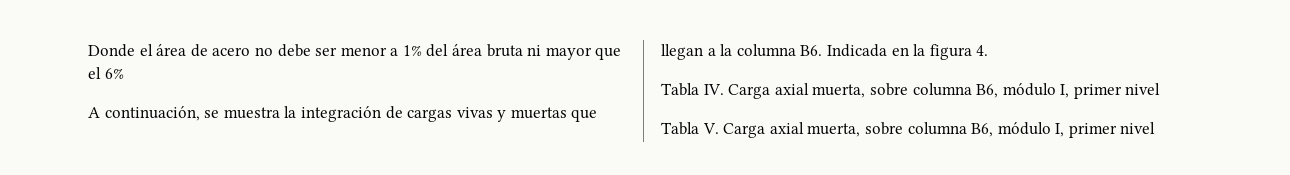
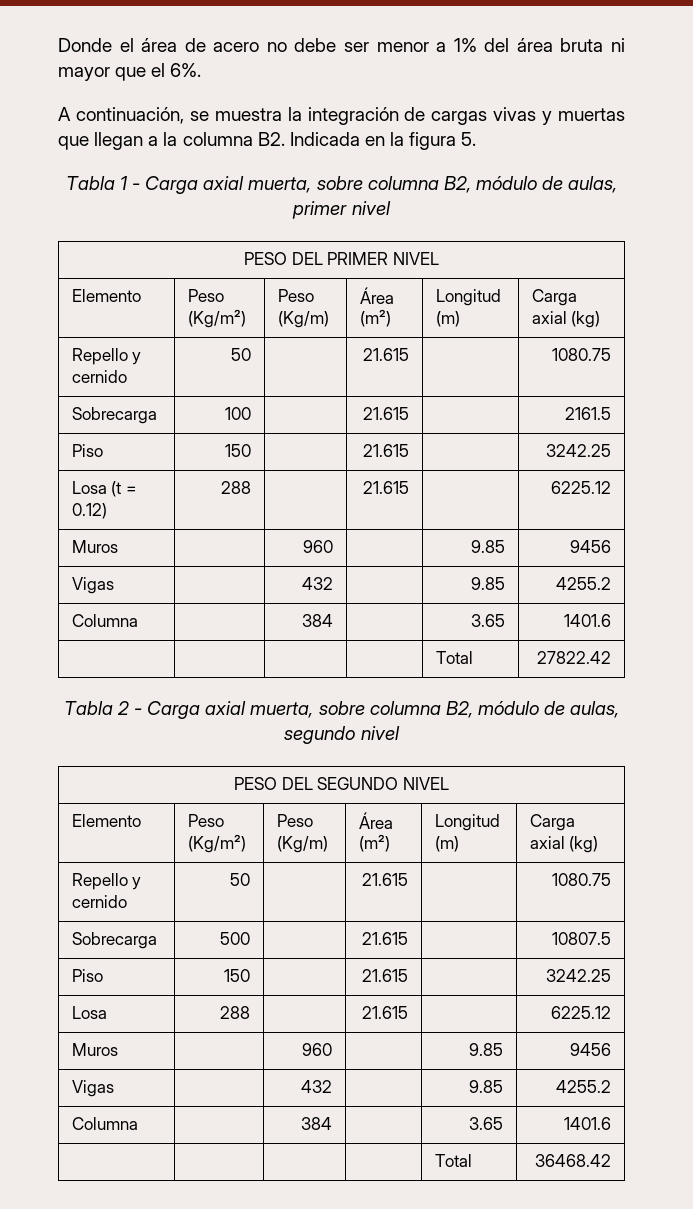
[104,68,124,79] 6% -> [170,63,202,77] 6%.
[800,45,823,56] B6. -> [257,132,285,146] B2.
[976,45,989,56] [661,83,1161,99] [661,122,1156,138] 4. // Tabla IV. Carga axial muerta, sobre columna B6, módulo I, primer nivel // Tabla V. Carga axial muerta, sobre columna B6, módulo I, primer nivel -> [461,132,477,146] [65,175,618,194] [292,201,391,219] [244,252,439,265] [71,289,141,302] [187,289,224,302] [187,309,246,328] [277,289,314,302] [277,311,329,328] [359,287,394,304] [359,309,391,327] [435,289,501,306] [435,311,460,327] [531,289,577,306] [531,311,601,328] [71,348,142,365] [71,370,127,383] [231,348,252,361] [363,348,410,361] [552,348,612,361] [71,407,157,424] [225,407,252,420] [363,407,410,420] [565,407,612,420] [71,444,103,457] [225,444,252,457] [363,444,410,457] [546,444,612,457] [71,481,137,497] [71,503,107,519] [221,481,252,494] [363,481,410,494] [551,481,612,494] [71,540,118,553] [303,540,334,553] [471,540,506,553] [570,540,612,553] [71,577,114,594] [302,577,334,590] [471,577,506,590] [556,577,612,590] [71,614,138,627] [302,614,334,627] [471,614,506,627] [564,614,612,627] [435,651,473,664] [537,651,612,664] [63,700,620,719] [284,726,400,744] [234,777,449,790] [71,814,141,827] [187,814,224,827] [187,834,246,853] [276,814,313,827] [276,836,328,853] [358,812,393,829] [358,834,390,852] [434,814,500,831] [434,836,459,852] [529,814,575,831] [529,836,599,853] [71,873,142,890] [71,895,127,908] [230,873,251,886] [362,873,409,886] [552,873,612,886] [71,932,157,949] [220,932,251,945] [362,932,409,945] [552,932,612,945] [71,969,103,982] [224,969,251,982] [362,969,409,982] [546,969,612,982] [71,1006,107,1019] [220,1006,251,1019] [362,1006,409,1019] [551,1006,612,1019] [71,1043,118,1056] [302,1043,333,1056] [469,1043,504,1056] [570,1043,612,1056] [71,1080,114,1097] [301,1080,333,1093] [469,1080,504,1093] [556,1080,612,1093] [71,1117,138,1130] [301,1117,333,1130] [469,1117,504,1130] [564,1117,612,1130] [434,1154,472,1167] [535,1154,612,1167] 5. // Tabla 1 - Carga axial muerta, sobre columna B2, módulo de aulas, primer nivel // PESO DEL PRIMER NIVEL // Elemento | Peso (Kg/m²) | Peso (Kg/m) | Área (m²) | Longitud (m) | Carga axial (kg) // Repello y cernido | 50 | | 21.615 | | 1080.75 // Sobrecarga | 100 | | 21.615 | | 2161.5 // Piso | 150 | | 21.615 | | 3242.25 // Losa (t = 0.12) | 288 | | 21.615 | | 6225.12 // Muros | | 960 | | 9.85 | 9456 // Vigas | | 432 | | 9.85 | 4255.2 // Columna | | 384 | | 3.65 | 1401.6 // | | | | Total | 27822.42 // Tabla 2 - Carga axial muerta, sobre columna B2, módulo de aulas, segundo nivel // PESO DEL SEGUNDO NIVEL // Elemento | Peso (Kg/m²) | Peso (Kg/m) | Área (m²) | Longitud (m) | Carga axial (kg) // Repello y cernido | 50 | | 21.615 | | 1080.75 // Sobrecarga | 500 | | 21.615 | | 10807.5 // Piso | 150 | | 21.615 | | 3242.25 // Losa | 288 | | 21.615 | | 6225.12 // Muros | | 960 | | 9.85 | 9456 // Vigas | | 432 | | 9.85 | 4255.2 // Columna | | 384 | | 3.65 | 1401.6 // | | | | Total | 36468.42

